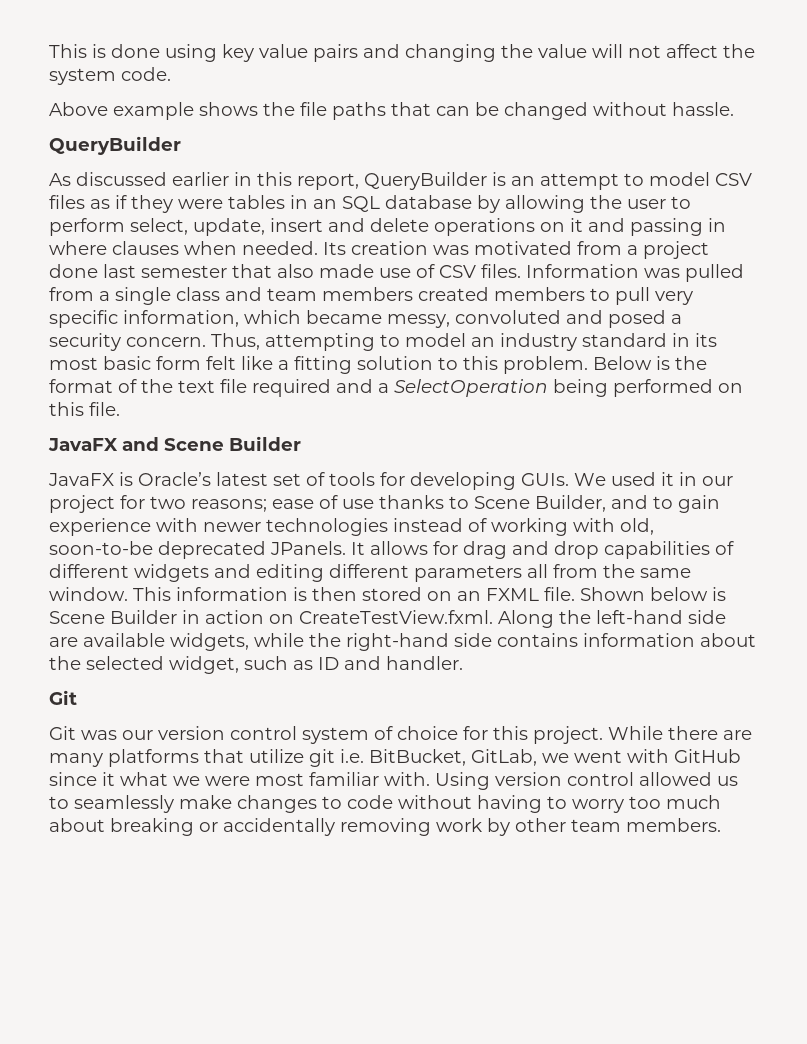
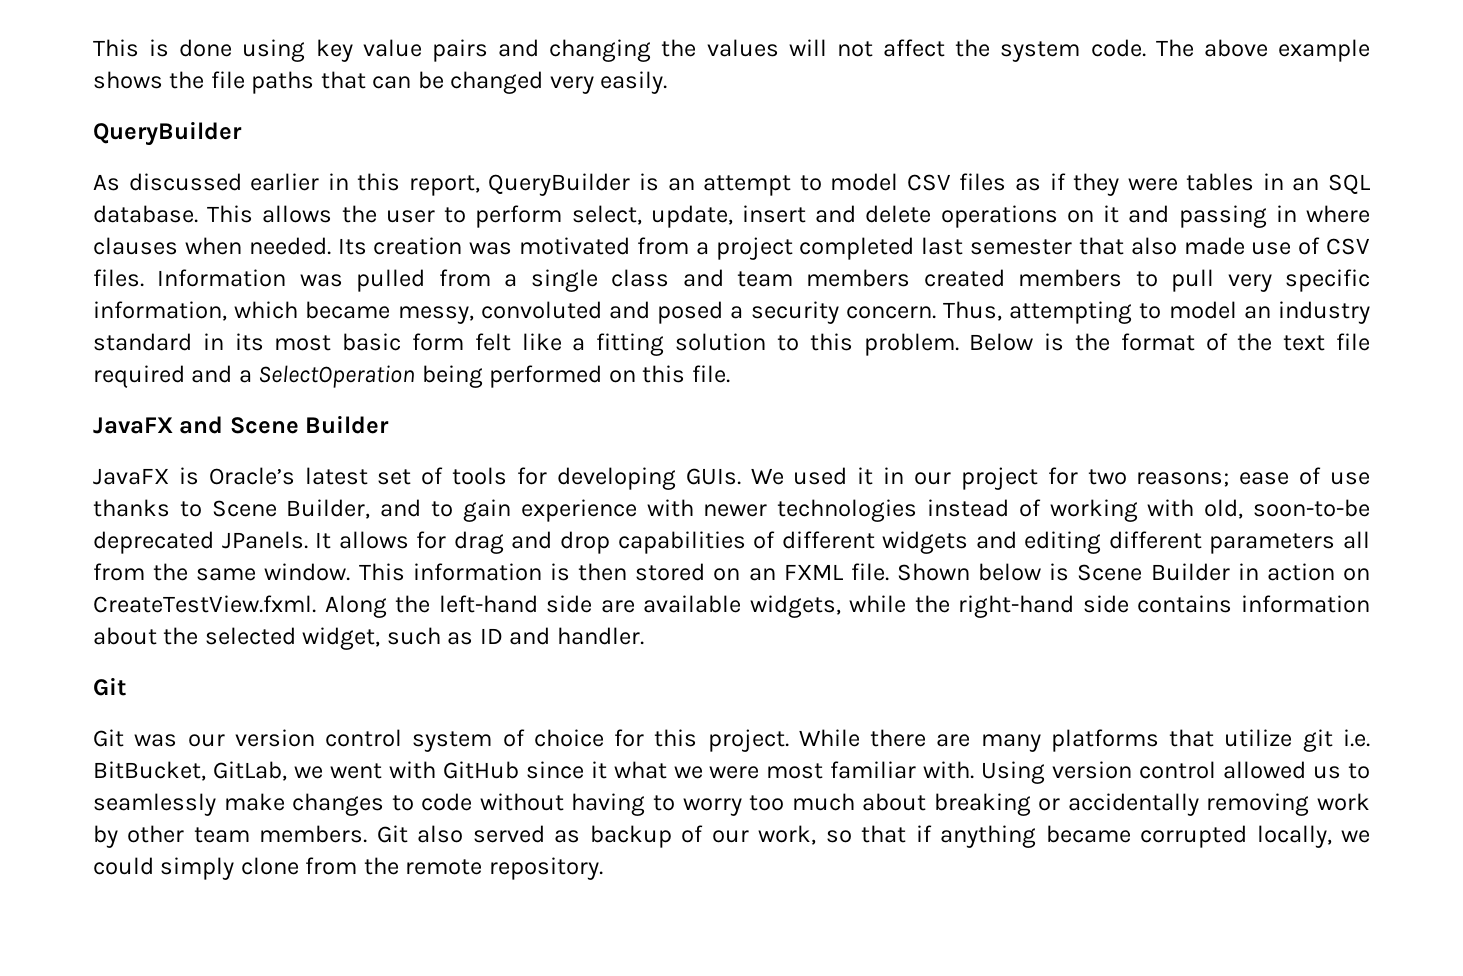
[538,44,587,58] value -> [706,39,779,57] values
[49,102,108,116] // Above -> [1155,39,1268,57] The above
[593,102,734,116] without hassle. -> [549,71,668,94] very easily.
[385,195,585,213] database by allowing -> [93,205,333,223] database. This allows
[49,264,98,278] done -> [799,237,915,260] completed
(721, 825) none -> [376,825,1370,848] [93,857,603,880] Git also served as backup of our work, so that if anything became corrupted locally, we could simply clone from the remote repository.

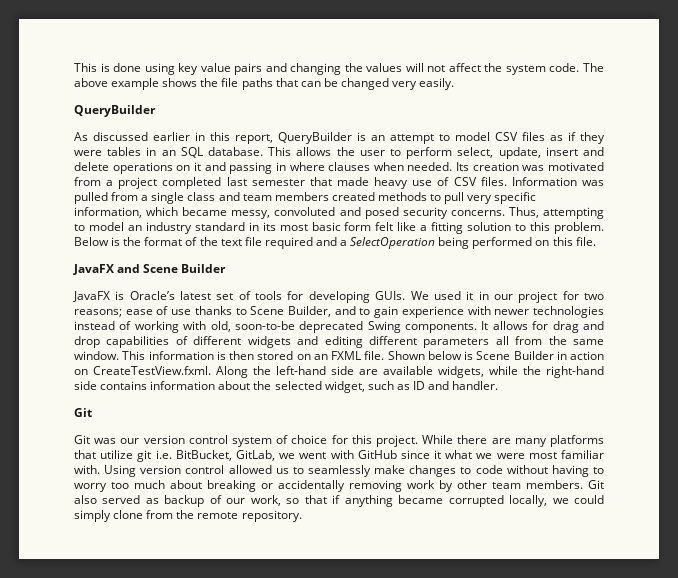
[1130,237,1245,255] also made -> [337,177,409,189] made heavy
[1018,269,1123,287] members -> [377,192,427,201] methods
[730,301,936,324] a security concern. -> [402,207,505,219] security concerns.
[221,531,308,549] JPanels. -> [367,321,478,333] Swing components.

